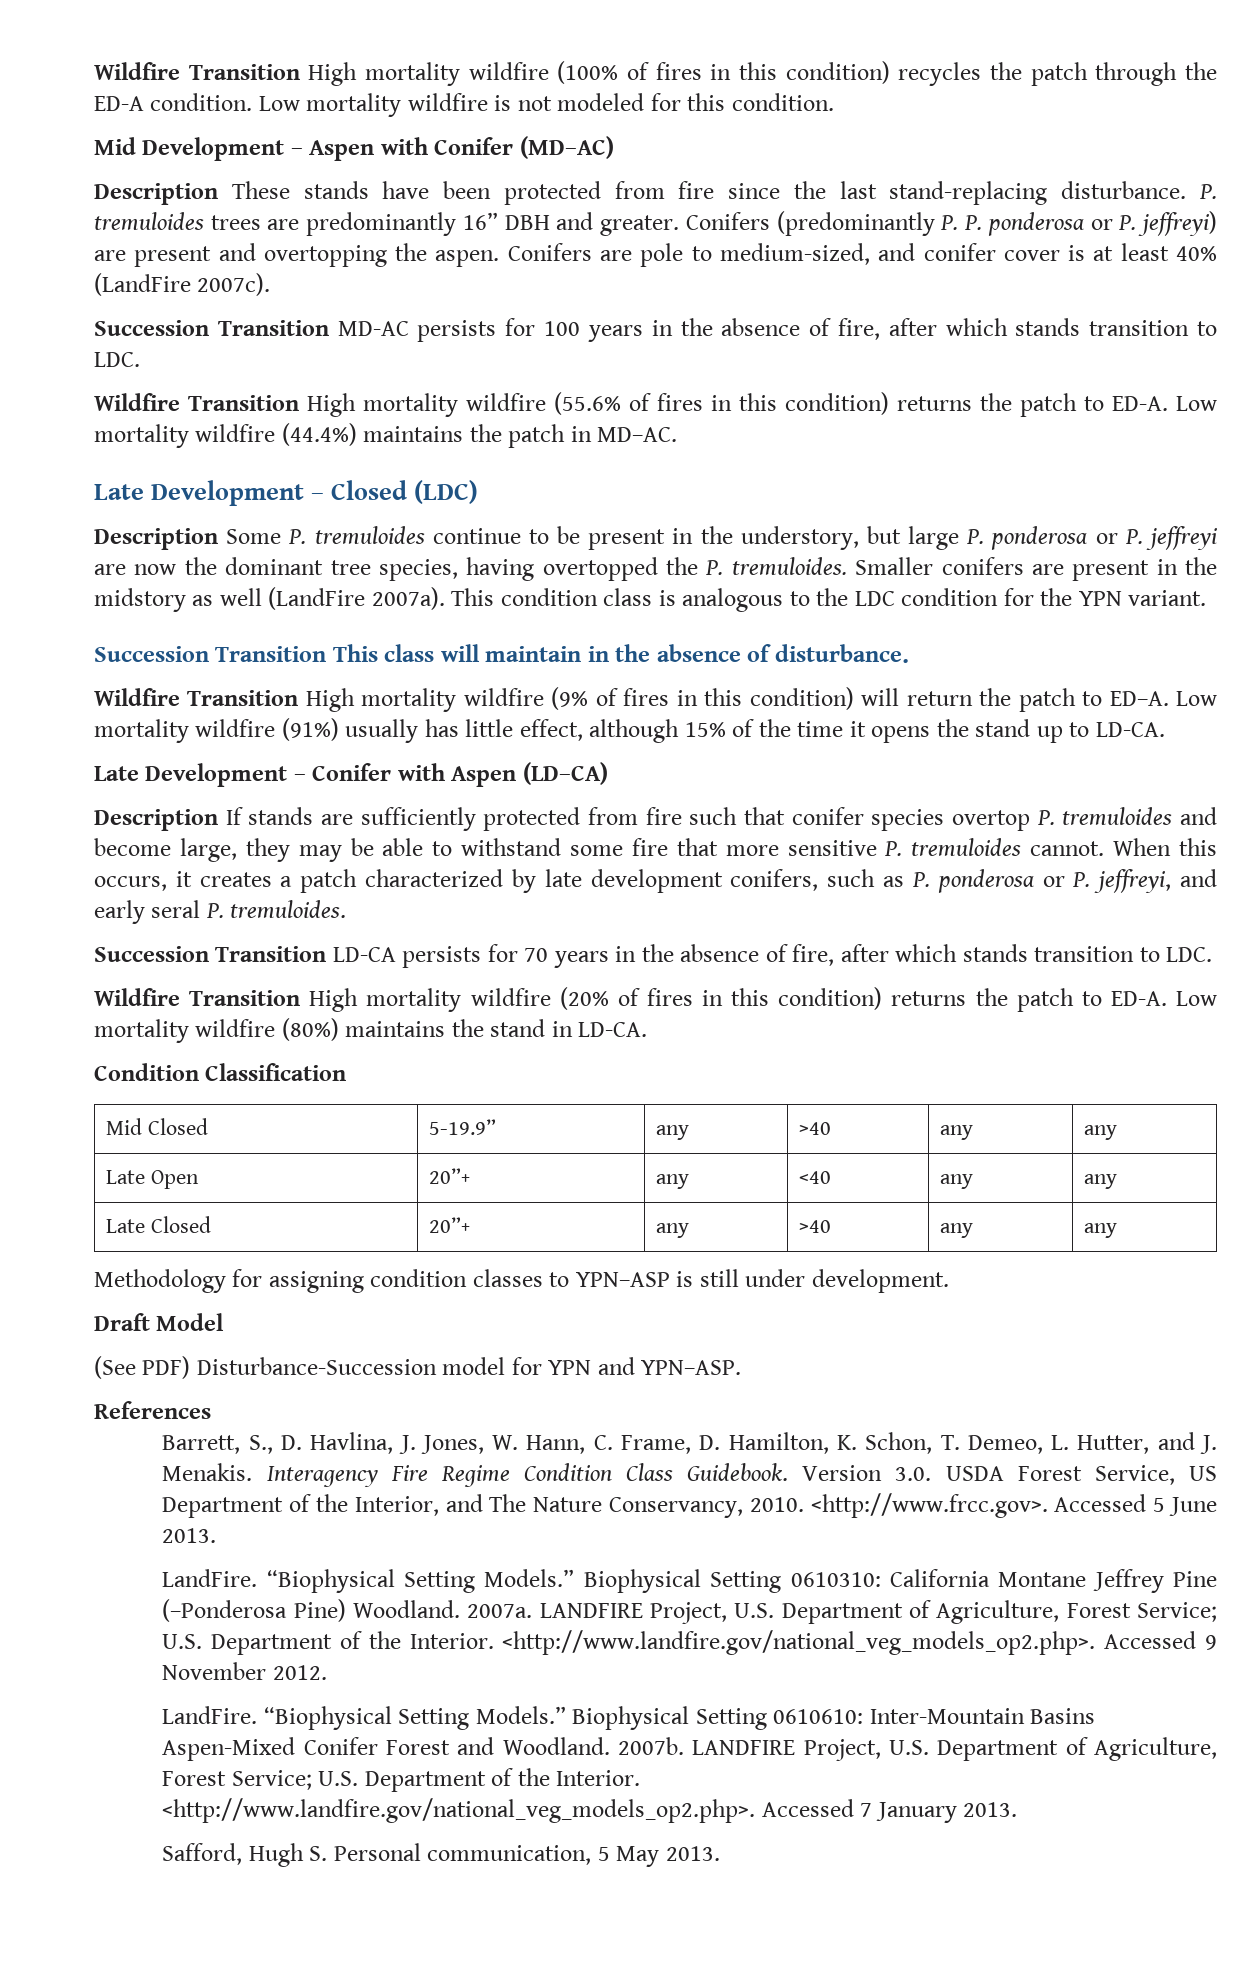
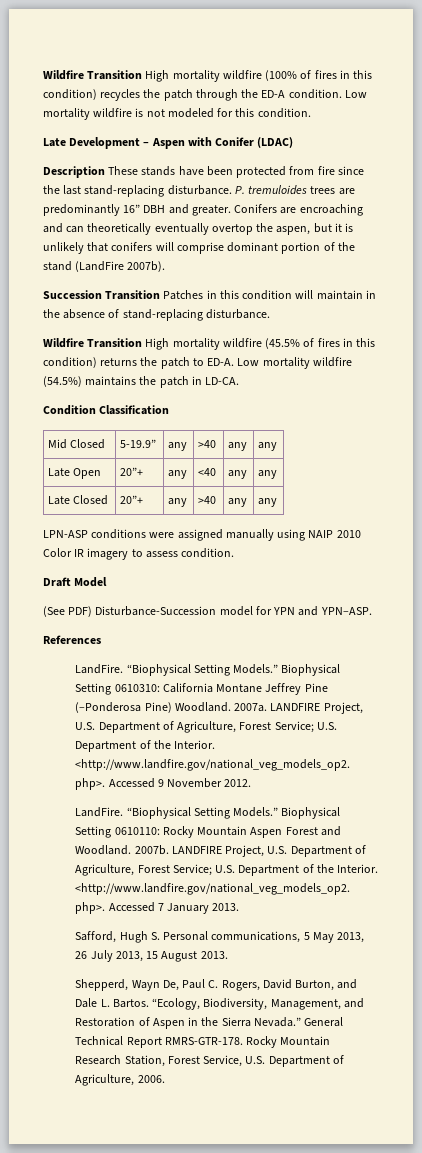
[94,137,136,155] Mid -> [43,138,66,147] Late
[519,136,614,159] (MD–AC) -> [257,137,294,148] (LDAC)
[776,211,1218,236] [94,243,1217,267] [94,273,271,296] [94,318,1217,342] [94,352,140,367] [94,392,621,417] (predominantly P. P. ponderosa or P. jeffreyi) are present and overtopping the aspen. Conifers are pole to medium-sized, and conifer cover is at least 40% (LandFire 2007c). // Succession Transition MD-AC persists for 100 years in the absence of fire, after which stands transition to LDC. // Wildfire Transition High mortality wildfire (55.6% -> [280,204,363,216] [43,223,354,235] [43,242,355,254] [43,261,166,272] [43,290,376,300] [43,309,270,321] [43,338,301,350] are encroaching and can theoretically eventually overtop the aspen, but it is unlikely that conifers will comprise dominant portion of the stand (LandFire 2007b). // Succession Transition Patches in this condition will maintain in the absence of stand-replacing disturbance. // Wildfire Transition High mortality wildfire (45.5%
[281,423,357,446] (44.4%) -> [43,376,82,387] (54.5%)
[597,427,678,442] [94,480,479,506] [94,526,1217,550] [94,557,1217,581] [94,587,1207,612] [94,644,909,663] [94,687,1218,712] [94,718,1165,743] [94,762,608,787] [94,807,1217,831] [94,838,1217,862] [94,869,1218,893] [94,900,347,924] [94,944,1213,968] [94,987,1217,1012] [94,1018,573,1043] MD–AC. // Late Development – Closed (LDC) // Description Some P. tremuloides continue to be present in the understory, but large P. ponderosa or P. jeffreyi are now the dominant tree species, having overtopped the P. tremuloides. Smaller conifers are present in the midstory as well (LandFire 2007a). This condition class is analogous to the LDC condition for the YPN variant. // Succession Transition This class will maintain in the absence of disturbance. // Wildfire Transition High mortality wildfire (9% of fires in this condition) will return the patch to ED–A. Low mortality wildfire (91%) usually has little effect, although 15% of the time it opens the stand up to LD-CA. // Late Development – Conifer with Aspen (LD–CA) // Description If stands are sufficiently protected from fire such that conifer species overtop P. tremuloides and become large, they may be able to withstand some fire that more sensitive P. tremuloides cannot. When this occurs, it creates a patch characterized by late development conifers, such as P. ponderosa or P. jeffreyi, and early seral P. tremuloides. // Succession Transition LD-CA persists for 70 years in the absence of fire, after which stands transition to LDC. // Wildfire Transition High mortality wildfire (20% of fires in this condition) returns the patch to ED-A. Low mortality wildfire (80%) maintains the stand in -> (202, 380) none
[94,1269,949,1293] Methodology for assigning condition classes to YPN–ASP is still under development. -> [43,529,361,541] [43,548,235,560] LPN-ASP conditions were assigned manually using NAIP 2010 Color IR imagery to assess condition.
[162,1432,1218,1454] [162,1463,1217,1487] [162,1493,1217,1518] [162,1528,217,1543] // Barrett, S., D. Havlina, J. Jones, W. Hann, C. Frame, D. Hamilton, K. Schon, T. Demeo, L. Hutter, and J. Menakis. Interagency Fire Regime Condition Class Guidebook. Version 3.0. USDA Forest Service, US Department of the Interior, and The Nature Conservancy, 2010. <http://www.frcc.gov>. Accessed 5 June 2013. -> (101, 639) none
[773,1708,1096,1724] [162,1737,378,1761] 0610610: Inter-Mountain Basins Aspen-Mixed Conifer -> [114,826,283,838] 0610110: Rocky Mountain Aspen
[427,1845,592,1865] communication, -> [211,931,301,943] communications,
[665,1846,720,1861] 2013. -> [337,932,365,943] [75,950,228,962] [75,979,358,991] [75,998,364,1010] [75,1017,344,1029] [75,1036,331,1048] [75,1055,344,1067] [75,1074,165,1086] 2013, 26 July 2013, 15 August 2013. // Shepperd, Wayn De, Paul C. Rogers, David Burton, and Dale L. Bartos. “Ecology, Biodiversity, Management, and Restoration of Aspen in the Sierra Nevada.” General Technical Report RMRS-GTR-178. Rocky Mountain Research Station, Forest Service, U.S. Department of Agriculture, 2006.

